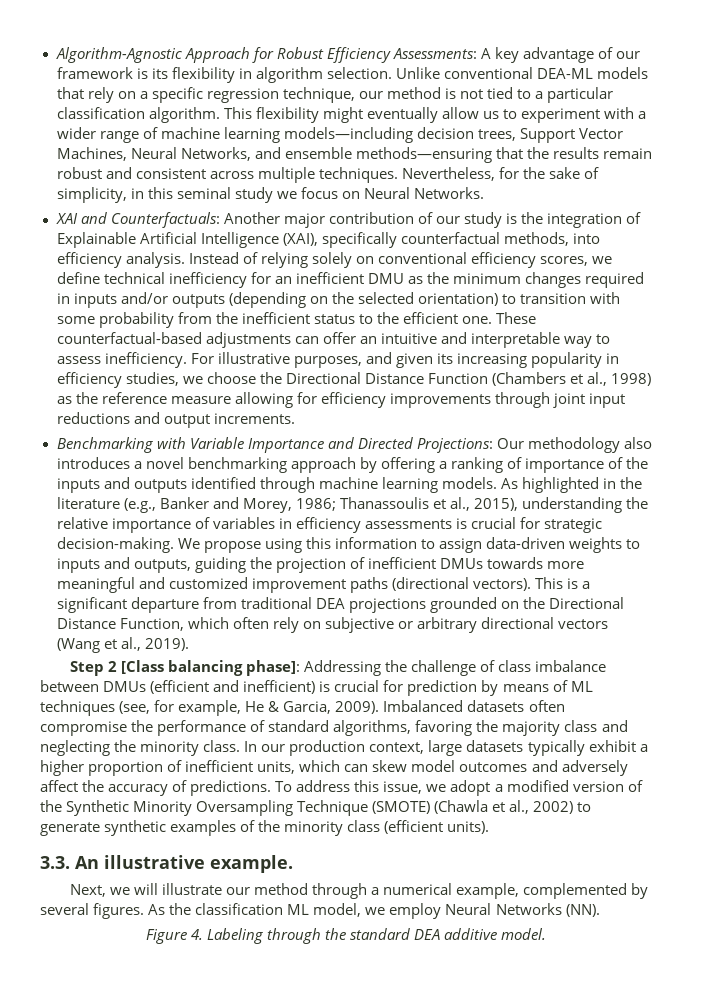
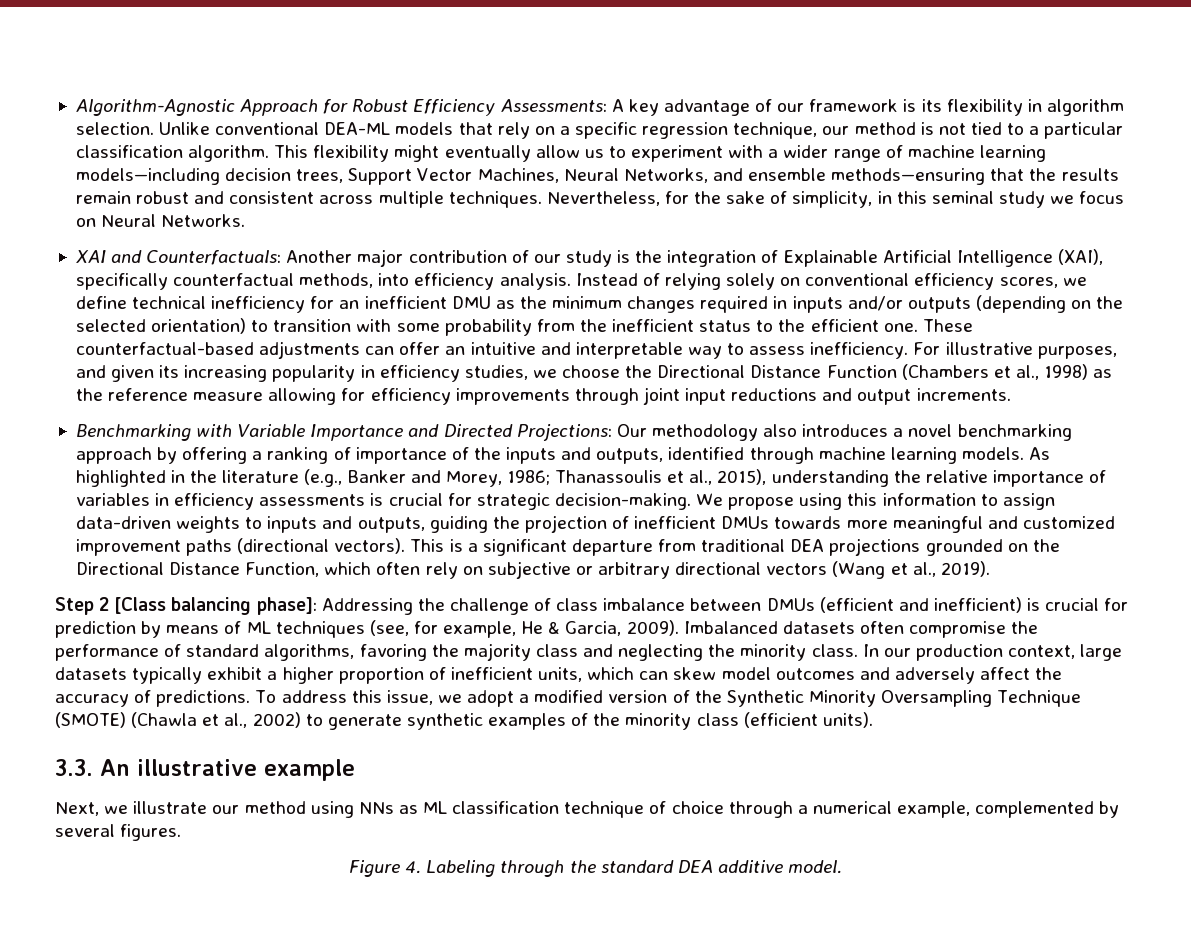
[133,479,187,493] outputs -> [596,448,664,464] outputs,
[210,855,293,873] example. -> [264,759,355,781] example
[133,883,158,895] will -> (129, 809) none
(309, 889) none -> [310,801,724,818] using NNs as ML classification technique of choice
[148,903,600,919] As the classification ML model, we employ Neural Networks (NN). -> (182, 832) none

